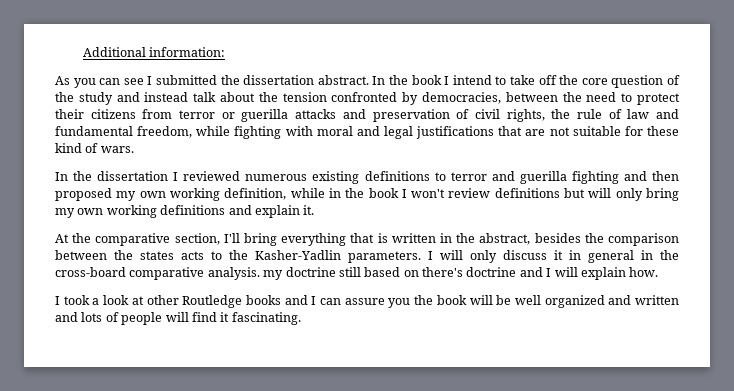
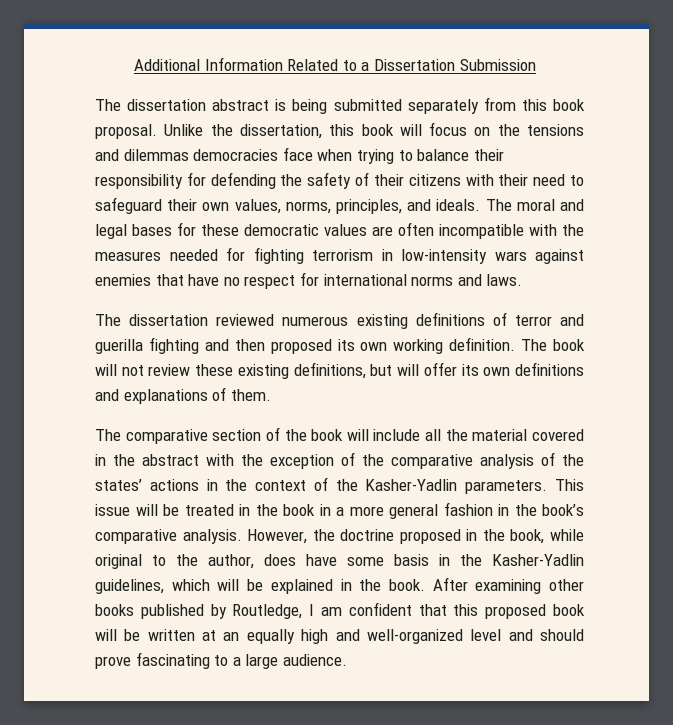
[149,47,226,57] [55,75,681,88] [55,92,680,105] [55,109,679,122] [55,126,679,139] [55,143,134,153] [55,171,179,181] information: // As you can see I submitted the dissertation abstract. In the book I intend to take off the core question of the study and instead talk about the tension confronted by democracies, between the need to protect their citizens from terror or guerilla attacks and preservation of civil rights, the rule of law and fundamental freedom, while fighting with moral and legal justifications that are not suitable for these kind of wars. // In the dissertation I -> [204,57,536,71] [95,97,585,114] [95,122,584,139] [95,147,504,164] [95,172,584,189] [95,197,584,214] [95,222,584,239] [95,247,584,264] [95,272,523,289] [95,314,209,326] Information Related to a Dissertation Submission // The dissertation abstract is being submitted separately from this book proposal. Unlike the dissertation, this book will focus on the tensions and dilemmas democracies face when trying to balance their responsibility for defending the safety of their citizens with their need to safeguard their own values, norms, principles, and ideals. The moral and legal bases for these democratic values are often incompatible with the measures needed for fighting terrorism in low-intensity wars against enemies that have no respect for international norms and laws. // The dissertation
[434,172,446,181] to -> [492,312,507,326] of
[116,188,679,201] [55,205,315,218] [55,233,679,246] [55,250,679,263] [55,267,659,280] [55,295,679,308] [55,312,301,325] my own working definition, while in the book I won't review definitions but will only bring my own working definitions and explain it. // At the comparative section, I'll bring everything that is written in the abstract, besides the comparison between the states acts to the Kasher-Yadlin parameters. I will only discuss it in general in the cross-board comparative analysis. my doctrine still based on there's doctrine and I will explain how. // I took a look at other Routledge books and I can assure you the book will be well organized and written and lots of people will find it fascinating. -> [337,337,585,354] [95,362,585,379] [95,387,271,404] [95,427,584,444] [95,452,584,469] [95,477,584,494] [95,502,584,519] [95,529,584,544] [95,554,584,569] [95,577,584,594] [95,602,585,619] [95,629,584,644] [95,652,347,669] its own working definition. The book will not review these existing definitions, but will offer its own definitions and explanations of them. // The comparative section of the book will include all the material covered in the abstract with the exception of the comparative analysis of the states’ actions in the context of the Kasher-Yadlin parameters. This issue will be treated in the book in a more general fashion in the book’s comparative analysis. However, the doctrine proposed in the book, while original to the author, does have some basis in the Kasher-Yadlin guidelines, which will be explained in the book. After examining other books published by Routledge, I am confident that this proposed book will be written at an equally high and well-organized level and should prove fascinating to a large audience.

